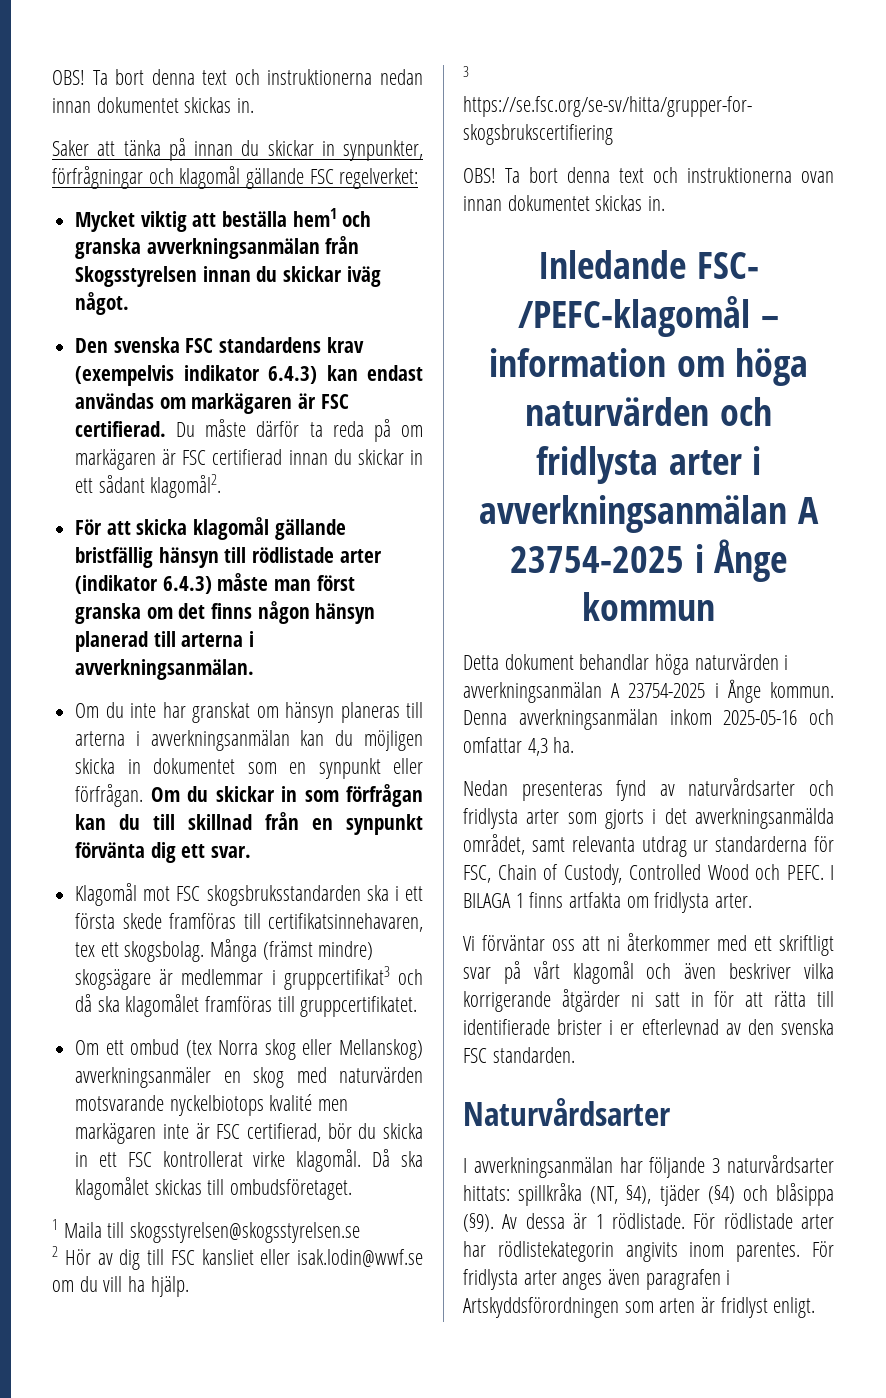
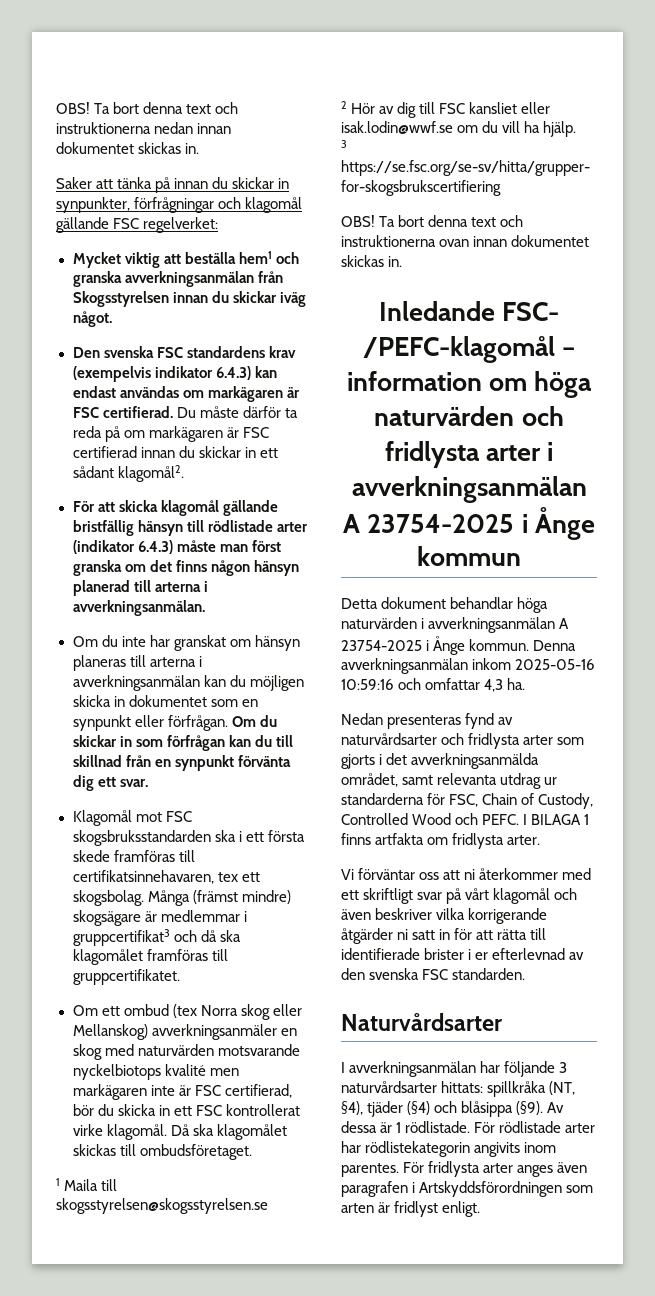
(798, 717) none -> [341,679,394,690] 10:59:16

